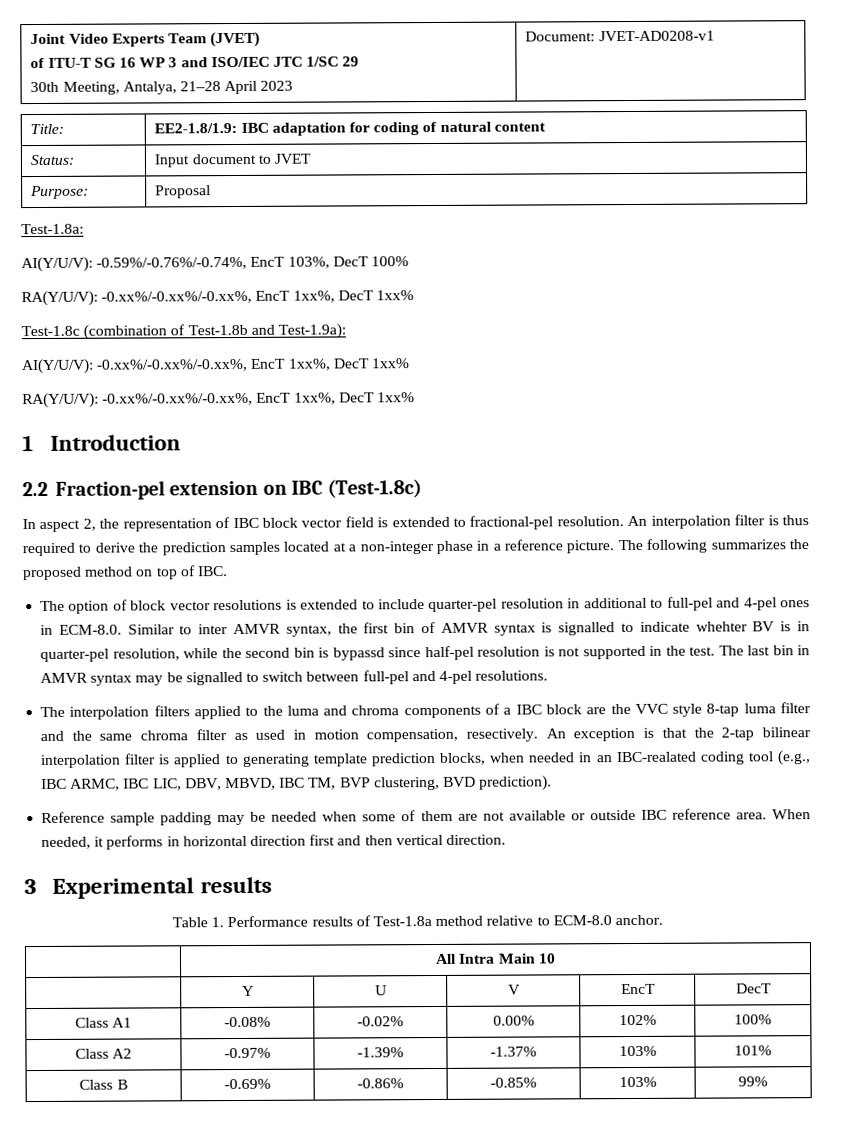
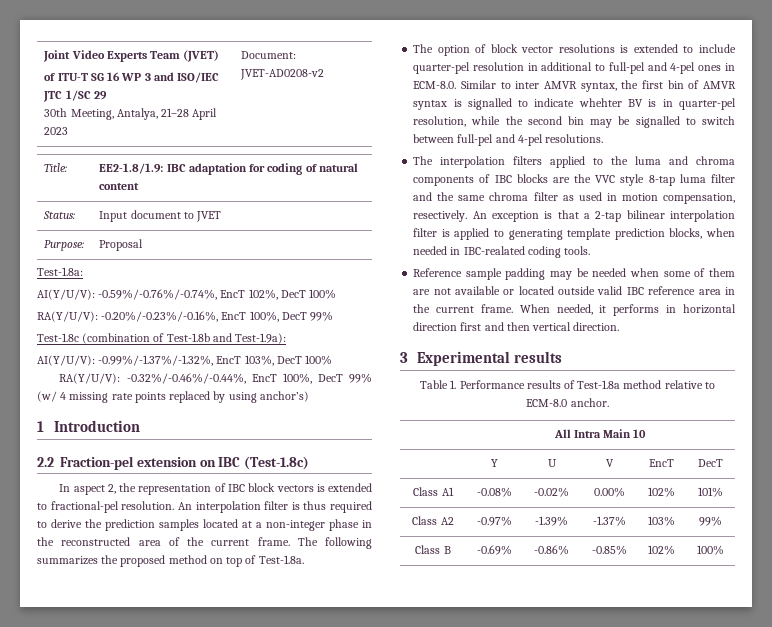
[598,30,715,42] JVET-AD0208-v1 -> [240,69,325,80] JVET-AD0208-v2
[287,256,409,269] [21,290,414,307] 103%, DecT 100% // RA(Y/U/V): -0.xx%/-0.xx%/-0.xx%, EncT 1xx%, DecT 1xx% -> [248,289,337,300] [37,311,334,322] 102%, DecT 100% // RA(Y/U/V): -0.20%/-0.23%/-0.16%, EncT 100%, DecT 99%
[96,358,410,372] [22,392,415,409] -0.xx%/-0.xx%/-0.xx%, EncT 1xx%, DecT 1xx% // RA(Y/U/V): -0.xx%/-0.xx%/-0.xx%, EncT 1xx%, DecT 1xx% -> [98,355,333,366] [59,373,372,384] [37,391,309,403] -0.99%/-1.37%/-1.32%, EncT 103%, DecT 100% // RA(Y/U/V): -0.32%/-0.46%/-0.44%, EncT 100%, DecT 99% (w/ 4 missing rate points replaced by using anchor’s)
[301,516,374,528] vector field -> [276,485,314,492] vectors
[492,539,615,554] a reference picture. -> [37,537,290,546] the reconstructed area of the current frame.
[197,566,228,577] IBC. -> [258,555,304,564] Test-1.8a.
[318,645,810,661] [40,672,133,686] is bypassd since half-pel resolution is not supported in the test. The last bin in AMVR syntax -> (584, 120) none
[503,704,582,715] a IBC block -> [494,174,548,183] IBC blocks
[693,727,714,738] the -> [583,213,590,219] a
[595,755,613,763] an -> (461, 251) none
[747,750,812,766] [41,775,553,791] tool (e.g., IBC ARMC, IBC LIC, DBV, MBVD, IBC TM, BVP clustering, BVD prediction). -> [564,246,591,255] tools.
[589,808,767,821] outside IBC reference area. -> [518,286,735,295] [413,304,513,313] located outside valid IBC reference area in the current frame.
[734,1014,772,1025] 100% -> [697,487,723,497] 101%
[734,1045,772,1056] 101% -> [698,516,722,526] 99%
[618,1076,657,1088] [738,1076,768,1087] 103% | 99% -> [648,545,675,555] [696,545,724,555] 102% | 100%

